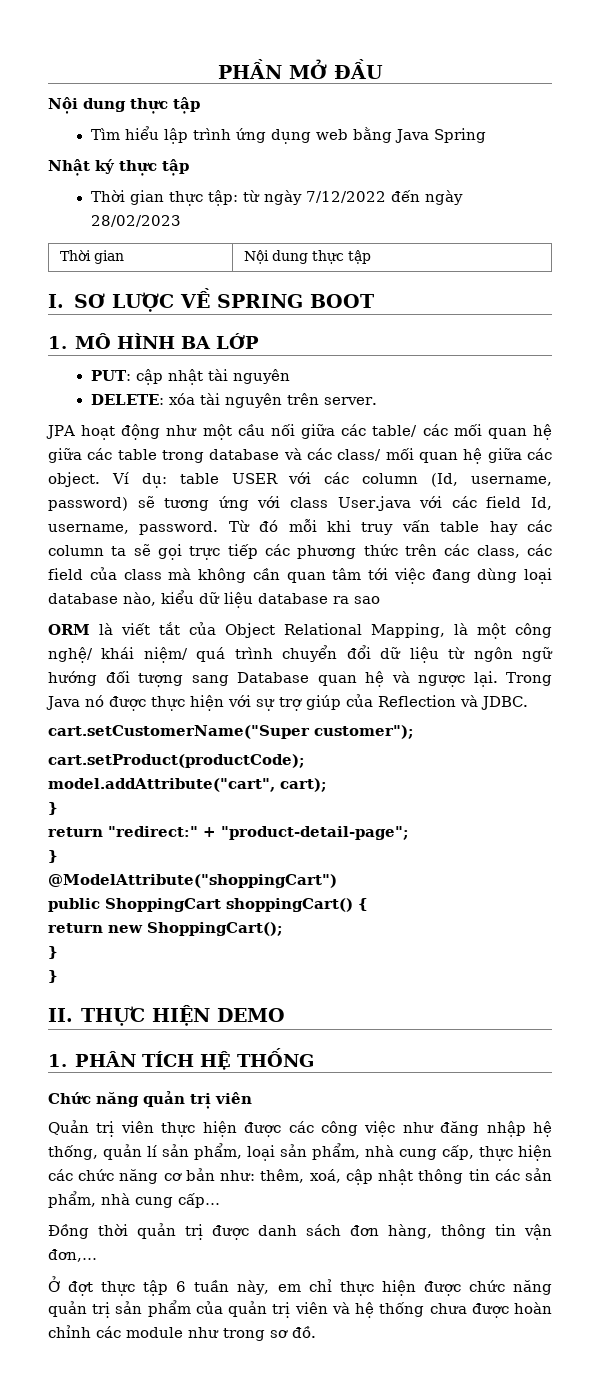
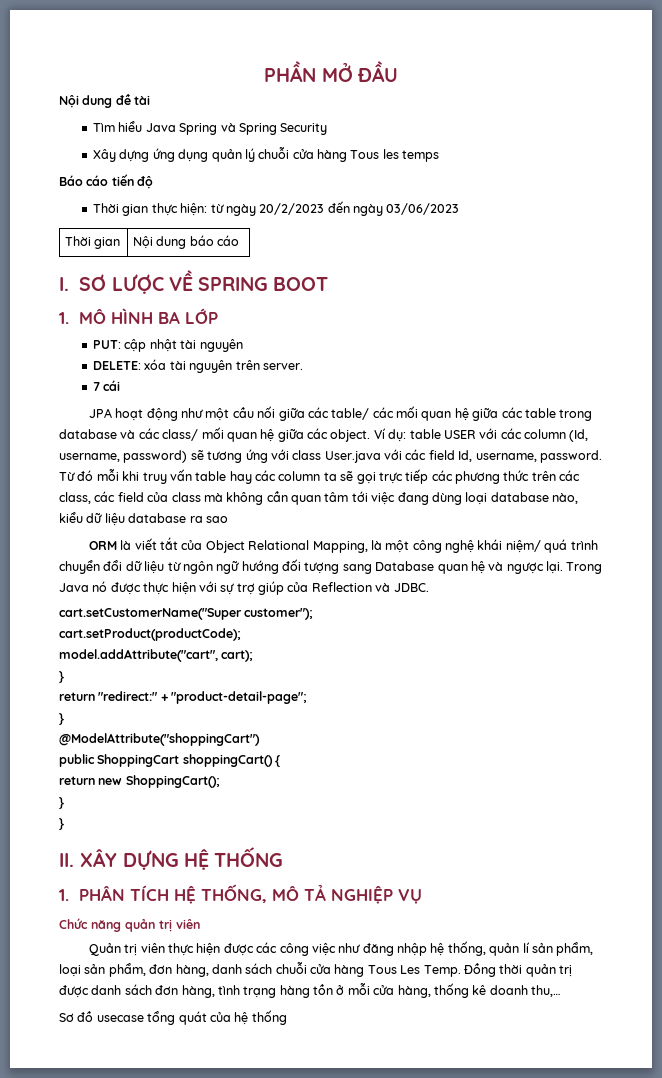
[130,97,200,114] thực tập -> [115,94,151,105] đề tài
[163,127,486,144] [48,159,189,176] lập trình ứng dụng web bằng Java Spring // Nhật ký thực tập -> [145,123,328,135] [93,147,440,162] [59,174,154,189] Java Spring và Spring Security // Xây dựng ứng dụng quản lý chuỗi cửa hàng Tous les temps // Báo cáo tiến độ
[207,190,238,206] tập: -> [180,203,208,216] hiện:
[305,191,386,203] 7/12/2022 -> [259,203,325,215] 20/2/2023
[90,215,181,227] 28/02/2023 -> [386,203,460,215] 03/06/2023
[311,250,371,264] thực tập -> [189,235,239,246] báo cáo
(377, 401) none -> [93,380,121,391] // 7 cái
[48,647,93,663] nghệ/ -> [445,540,475,553] nghệ
[80,1005,285,1026] THỰC HIỆN DEMO -> [80,847,284,870] XÂY DỰNG HỆ THỐNG
[236,1048,314,1067] THỐNG -> [201,884,423,904] THỐNG, MÔ TẢ NGHIỆP VỤ
[365,1145,552,1161] [48,1168,552,1185] [48,1191,220,1208] nhà cung cấp, thực hiện các chức năng cơ bản như: thêm, xoá, cập nhật thông tin các sản phẩm, nhà cung cấp… // -> [149,962,461,977] đơn hàng, danh sách chuỗi cửa hàng Tous Les Temp.
[441,1224,552,1240] [48,1249,97,1262] [48,1276,552,1296] [48,1300,552,1318] [48,1325,316,1341] thông tin vận đơn,… // Ở đợt thực tập 6 tuần này, em chỉ thực hiện được chức năng quản trị sản phẩm của quản trị viên và hệ thống chưa được hoàn chỉnh các module như trong sơ đồ. -> [217,983,560,998] [59,1010,287,1025] tình trạng hàng tồn ở mỗi cửa hàng, thống kê doanh thu,… // Sơ đồ usecase tổng quát của hệ thống

